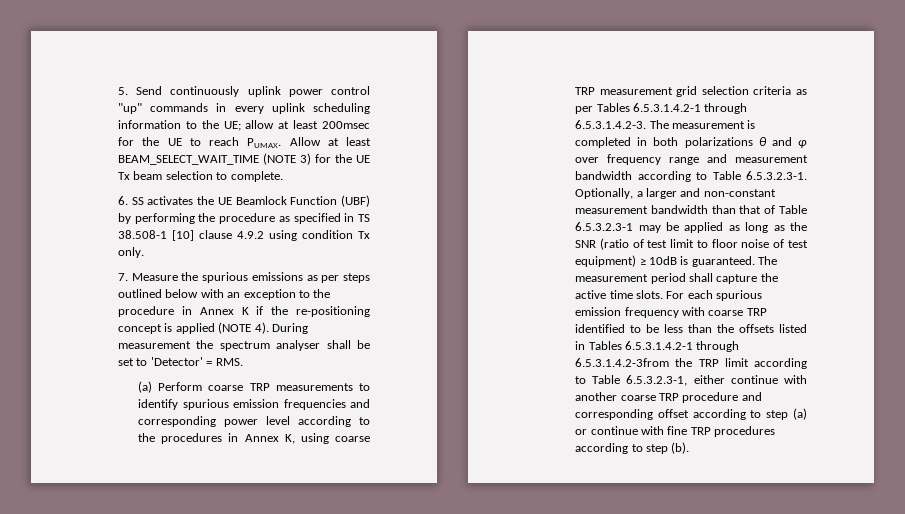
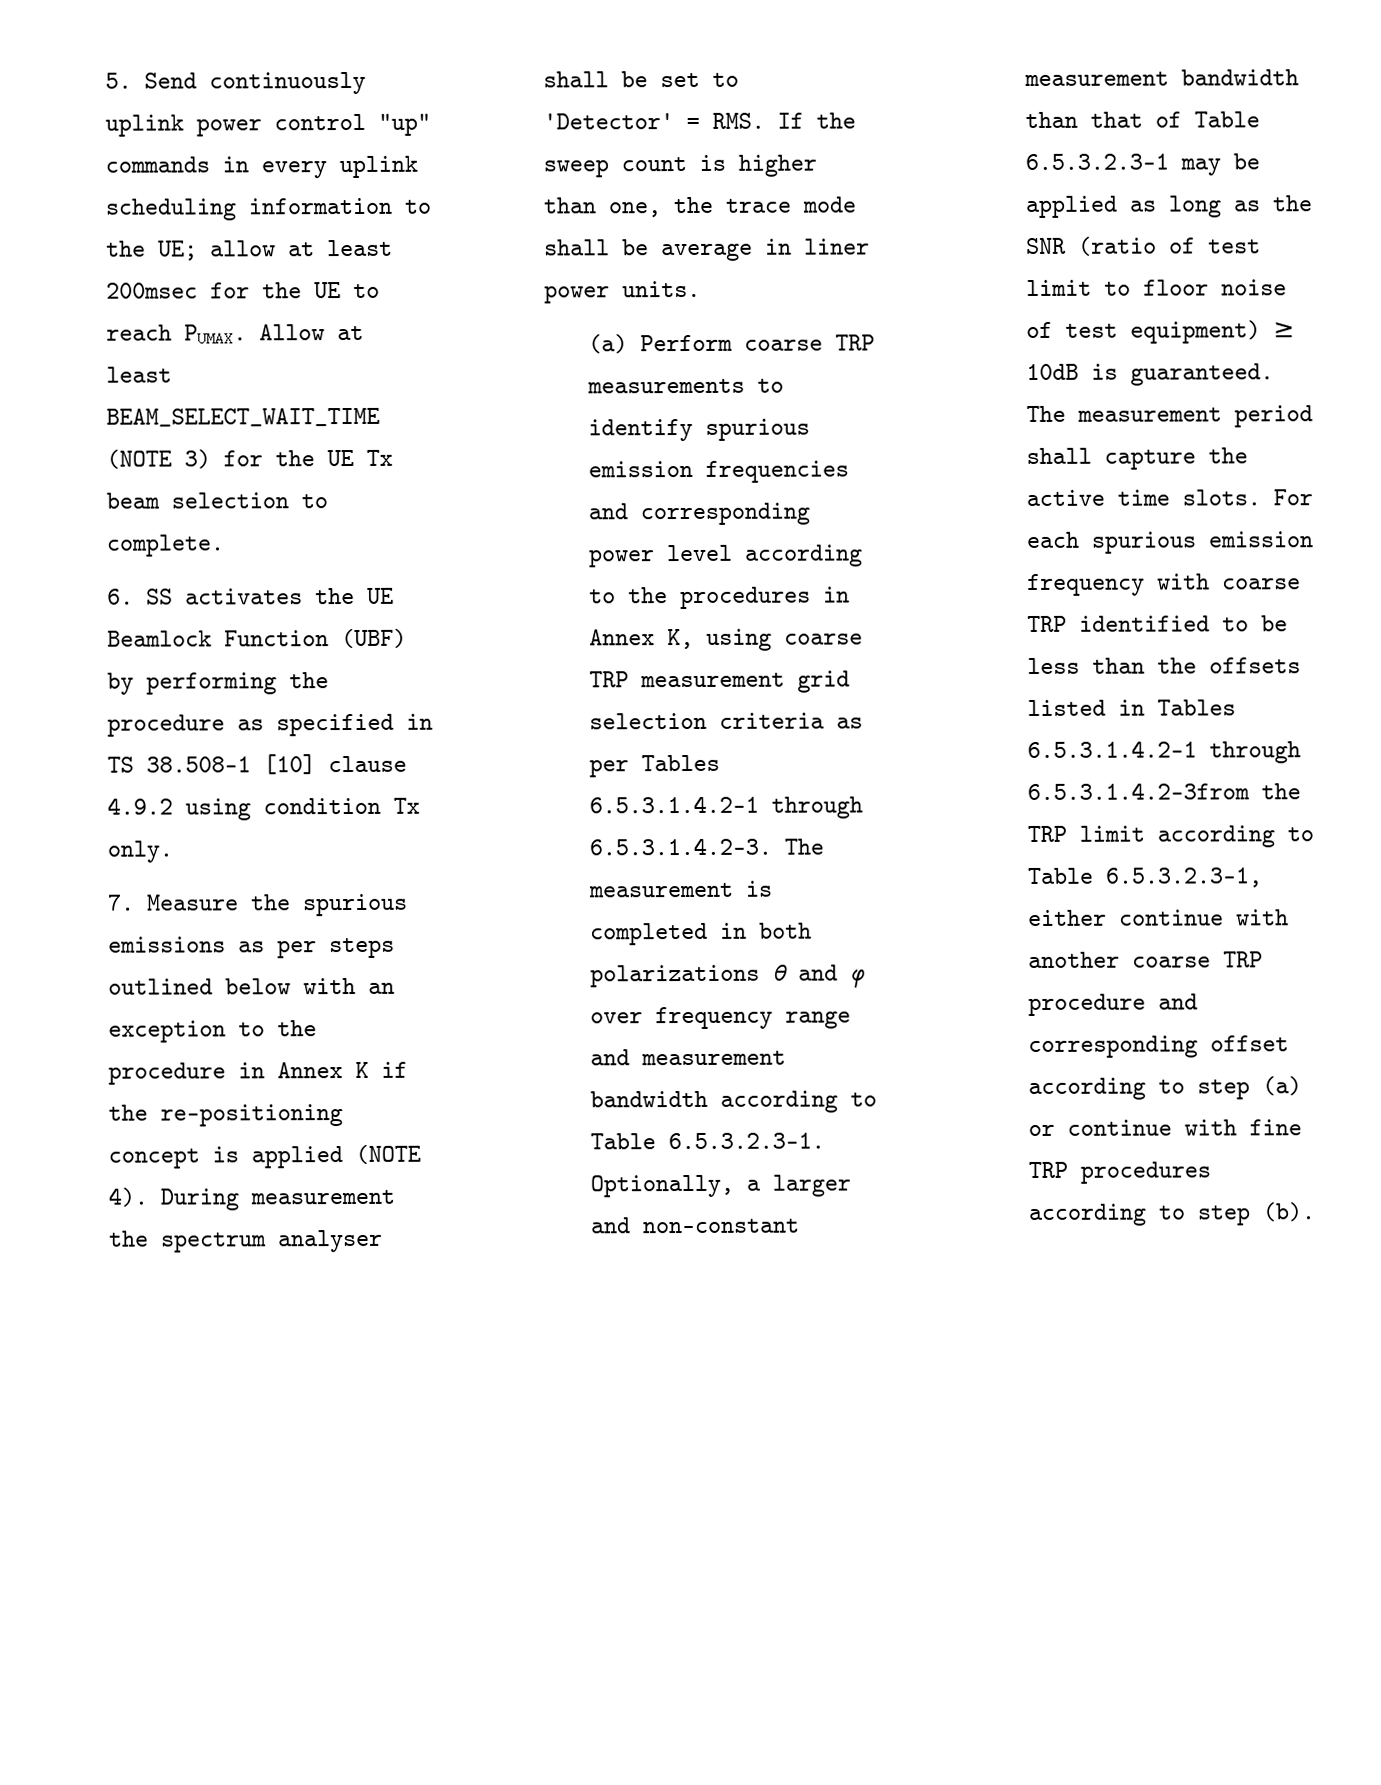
(243, 362) none -> [776,112,856,129] [542,154,817,178] [542,196,856,218] [543,238,870,262] [543,280,701,304] If the sweep count is higher than one, the trace mode shall be average in liner power units.

